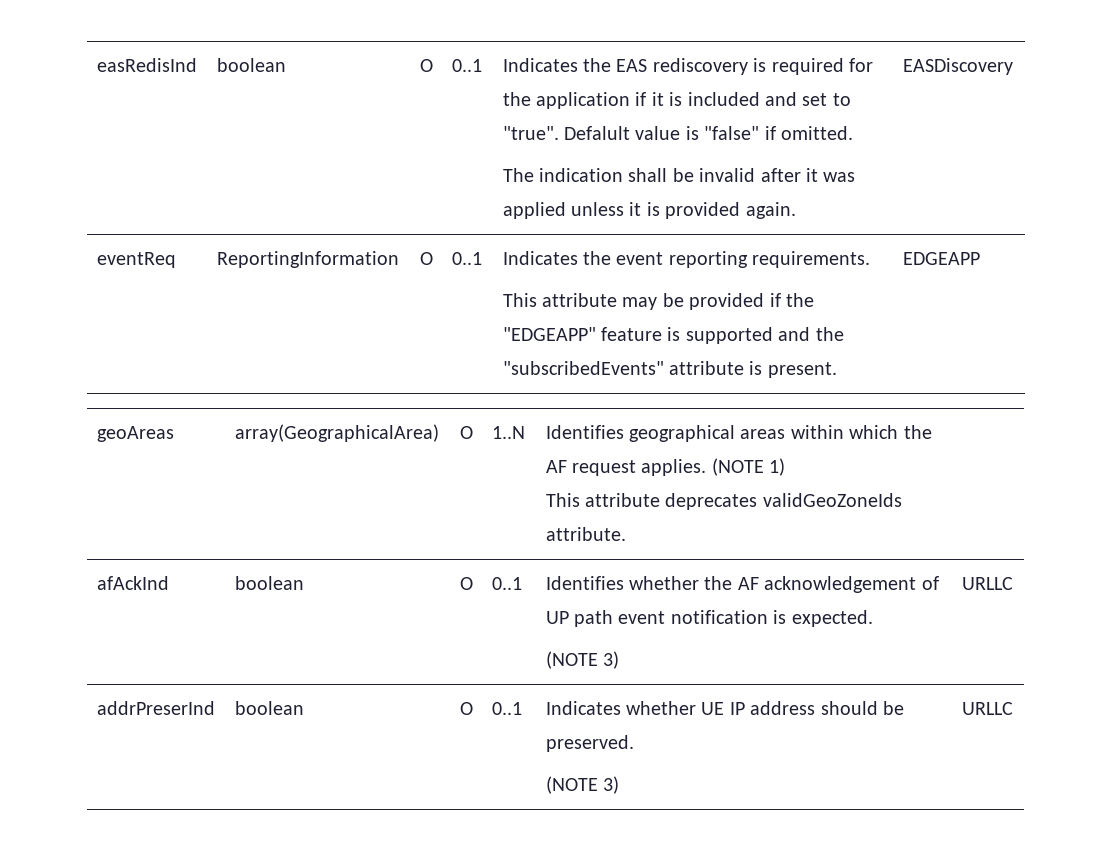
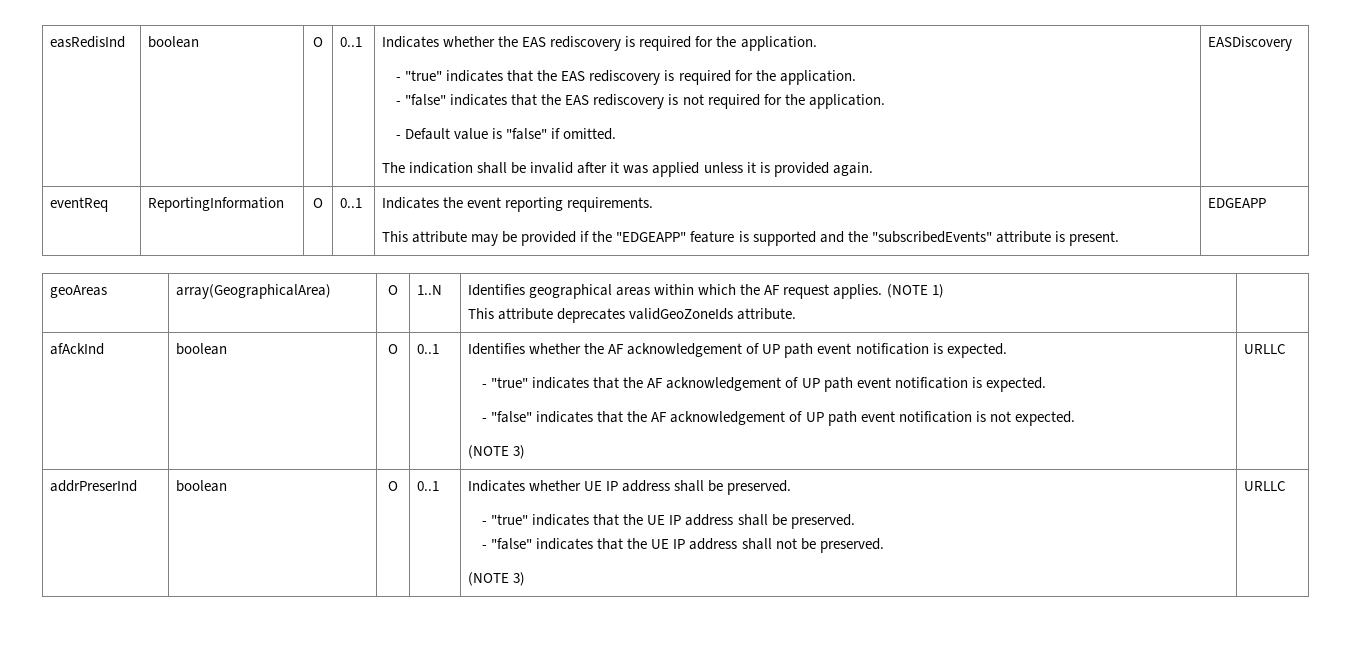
[583,58,874,75] [502,92,851,109] [502,126,631,140] the EAS rediscovery is required for the application if it is included and set to "true". Defalult -> [443,36,817,51] [396,70,856,85] [396,94,885,109] [396,128,451,140] whether the EAS rediscovery is required for the application. // - "true" indicates that the EAS rediscovery is required for the application. // - "false" indicates that the EAS rediscovery is not required for the application. // - Default
(873, 618) none -> [482,377,1046,392] [482,411,1075,426] // - "true" indicates that the AF acknowledgement of UP path event notification is expected. // - "false" indicates that the AF acknowledgement of UP path event notification is not expected.
[820,701,878,715] should -> [674,480,792,495] [482,514,855,529] [482,538,797,550] shall be preserved. // - "true" indicates that the UE IP address shall be preserved. // - "false" indicates that the UE IP address shall not

